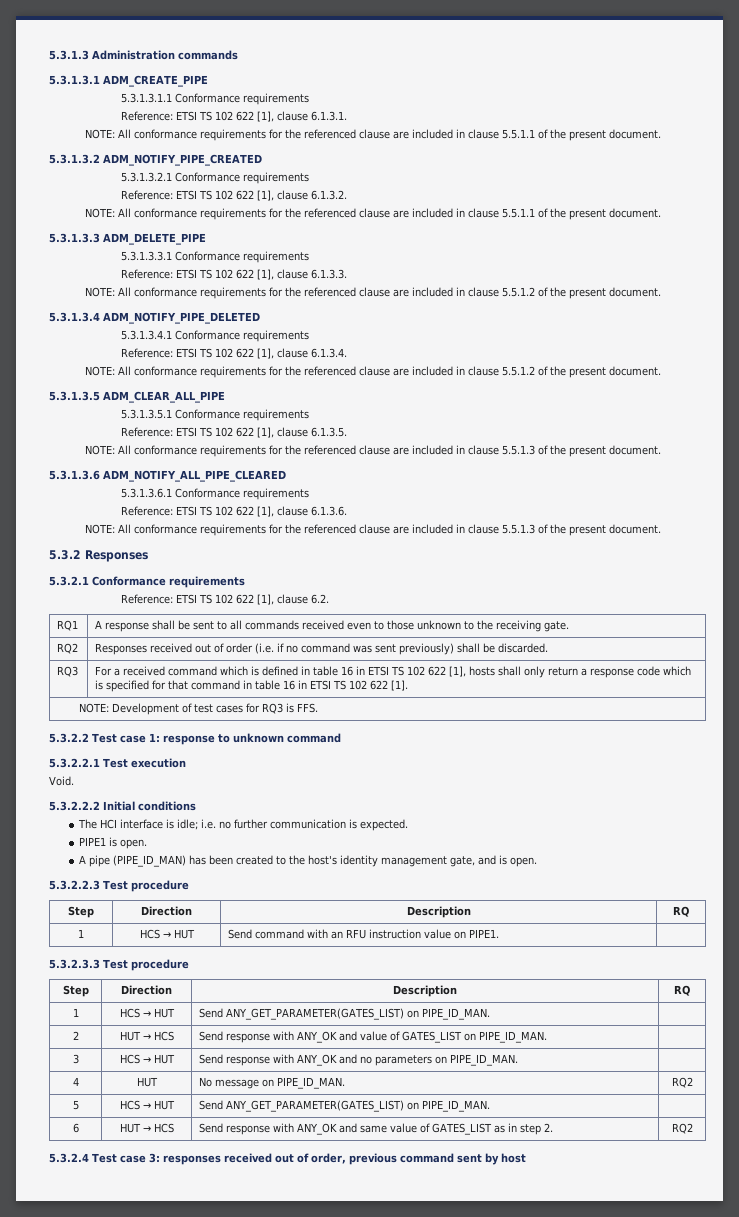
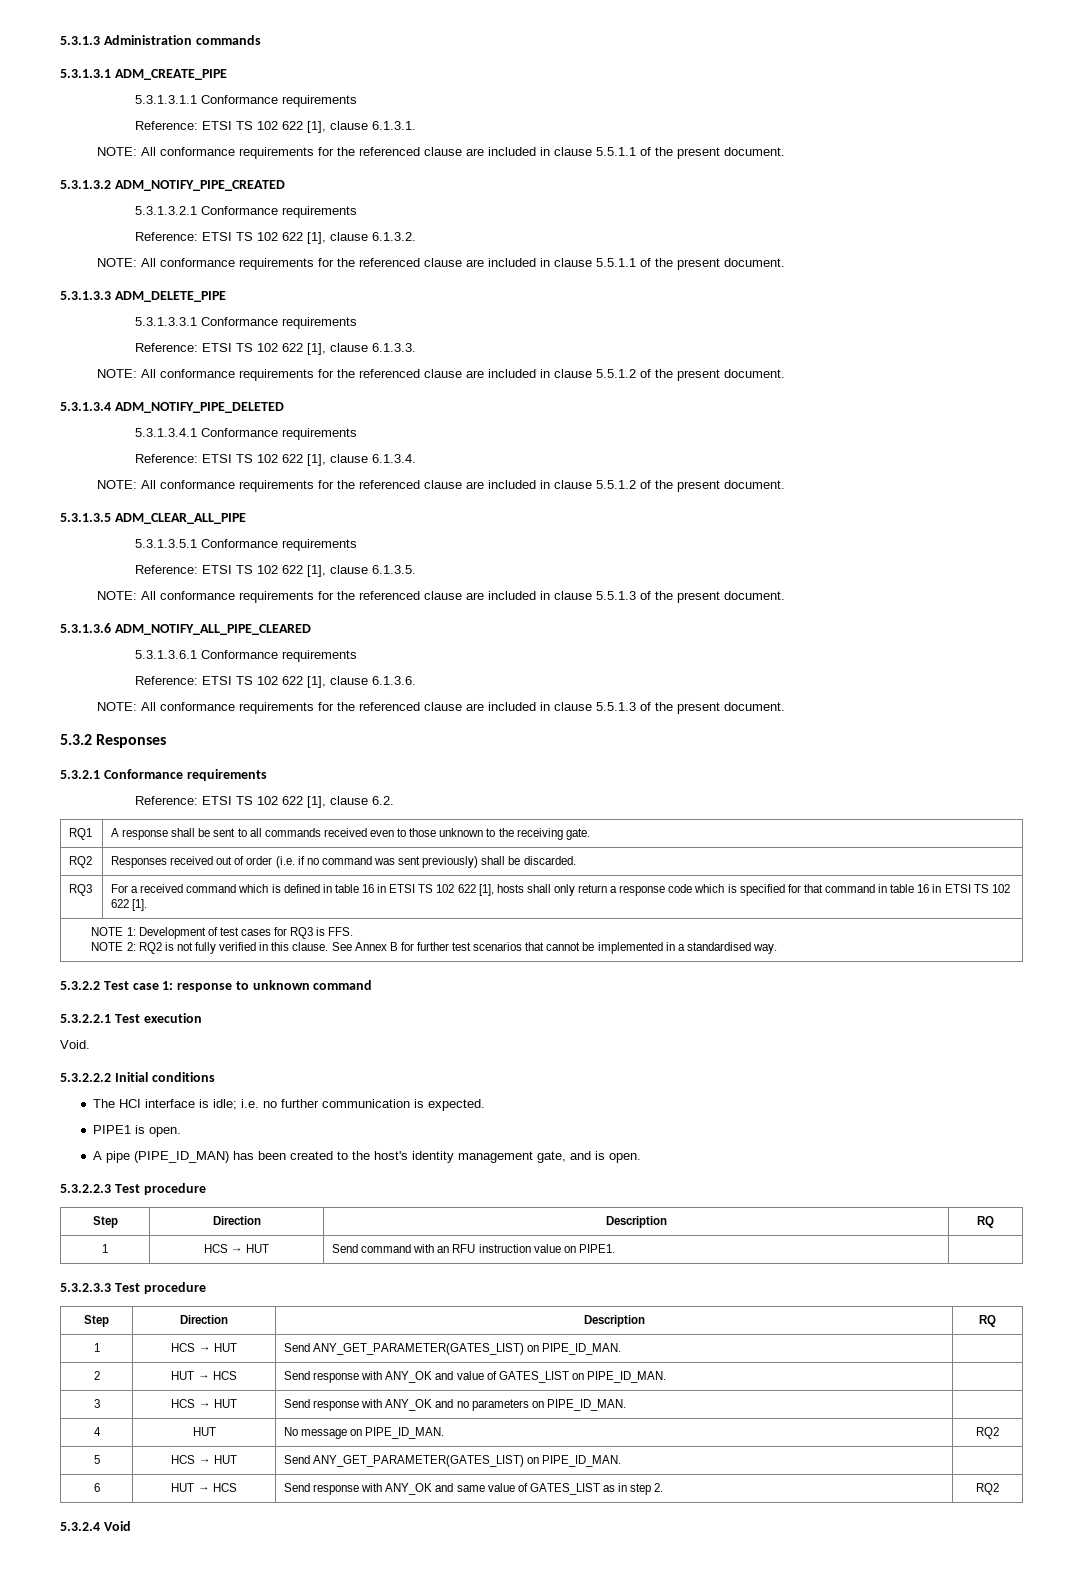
[78,703,109,713] NOTE: -> [91,927,136,936] NOTE 1:
(318, 708) none -> [91,942,777,954] // NOTE 2: RQ2 is not fully verified in this clause. See Annex B for further test scenarios that cannot be implemented in a standardised way.
[92,1153,526,1165] Test case 3: responses received out of order, previous command sent by host -> [103,1521,131,1531] Void

